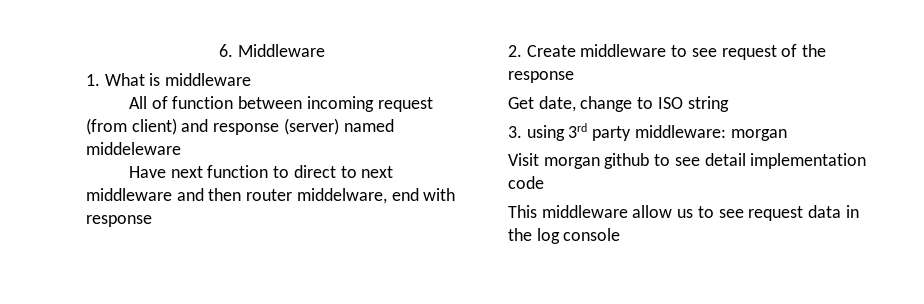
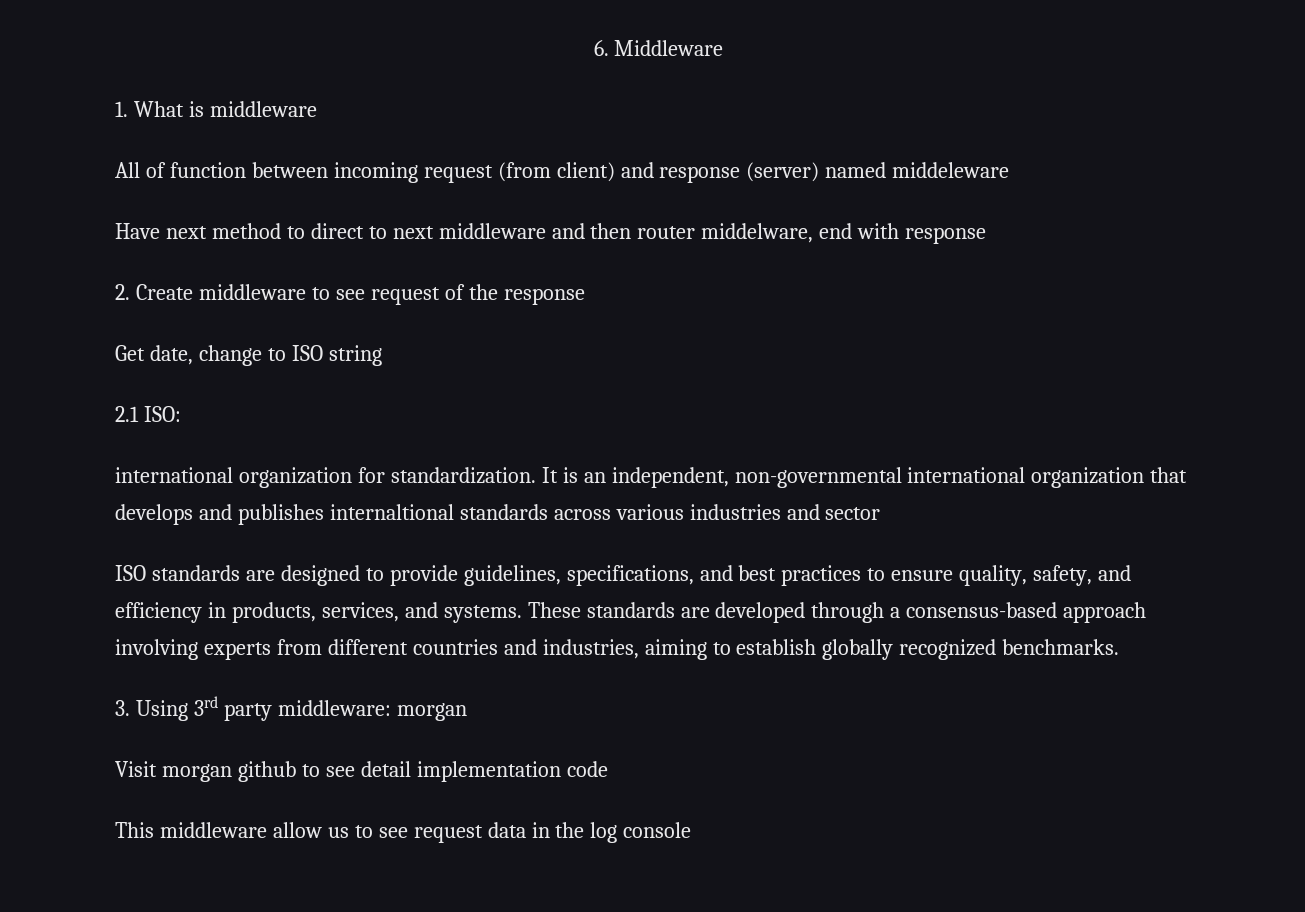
[207,165,269,178] function -> [211,223,281,239] method
(729, 104) none -> [115,406,181,422] [115,467,1188,488] [115,504,881,525] [115,565,1132,586] [115,602,1147,623] [115,639,1120,660] // 2.1 ISO: // international organization for standardization. It is an independent, non-governmental international organization that develops and publishes internaltional standards across various industries and sector // ISO standards are designed to provide guidelines, specifications, and best practices to ensure quality, safety, and efficiency in products, services, and systems. These standards are developed through a consensus-based approach involving experts from different countries and industries, aiming to establish globally recognized benchmarks.
[526,125,565,141] using -> [135,700,188,721] Using

